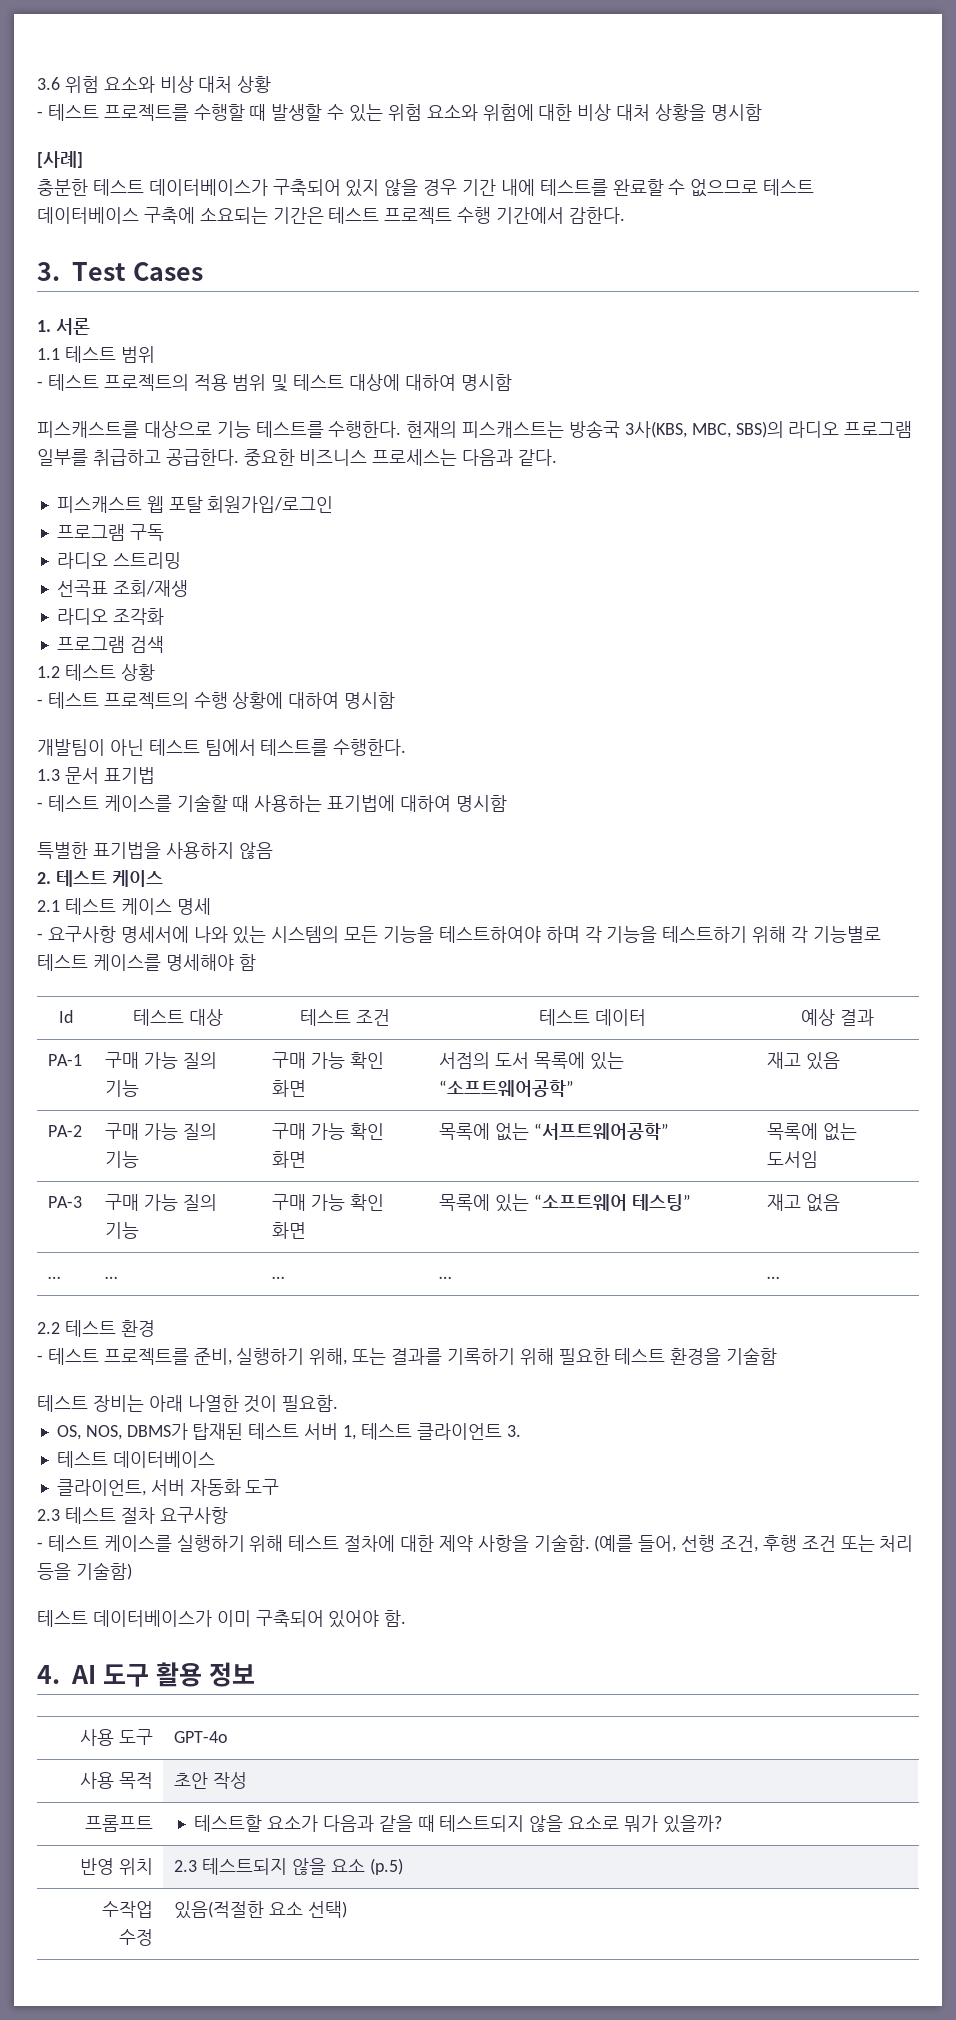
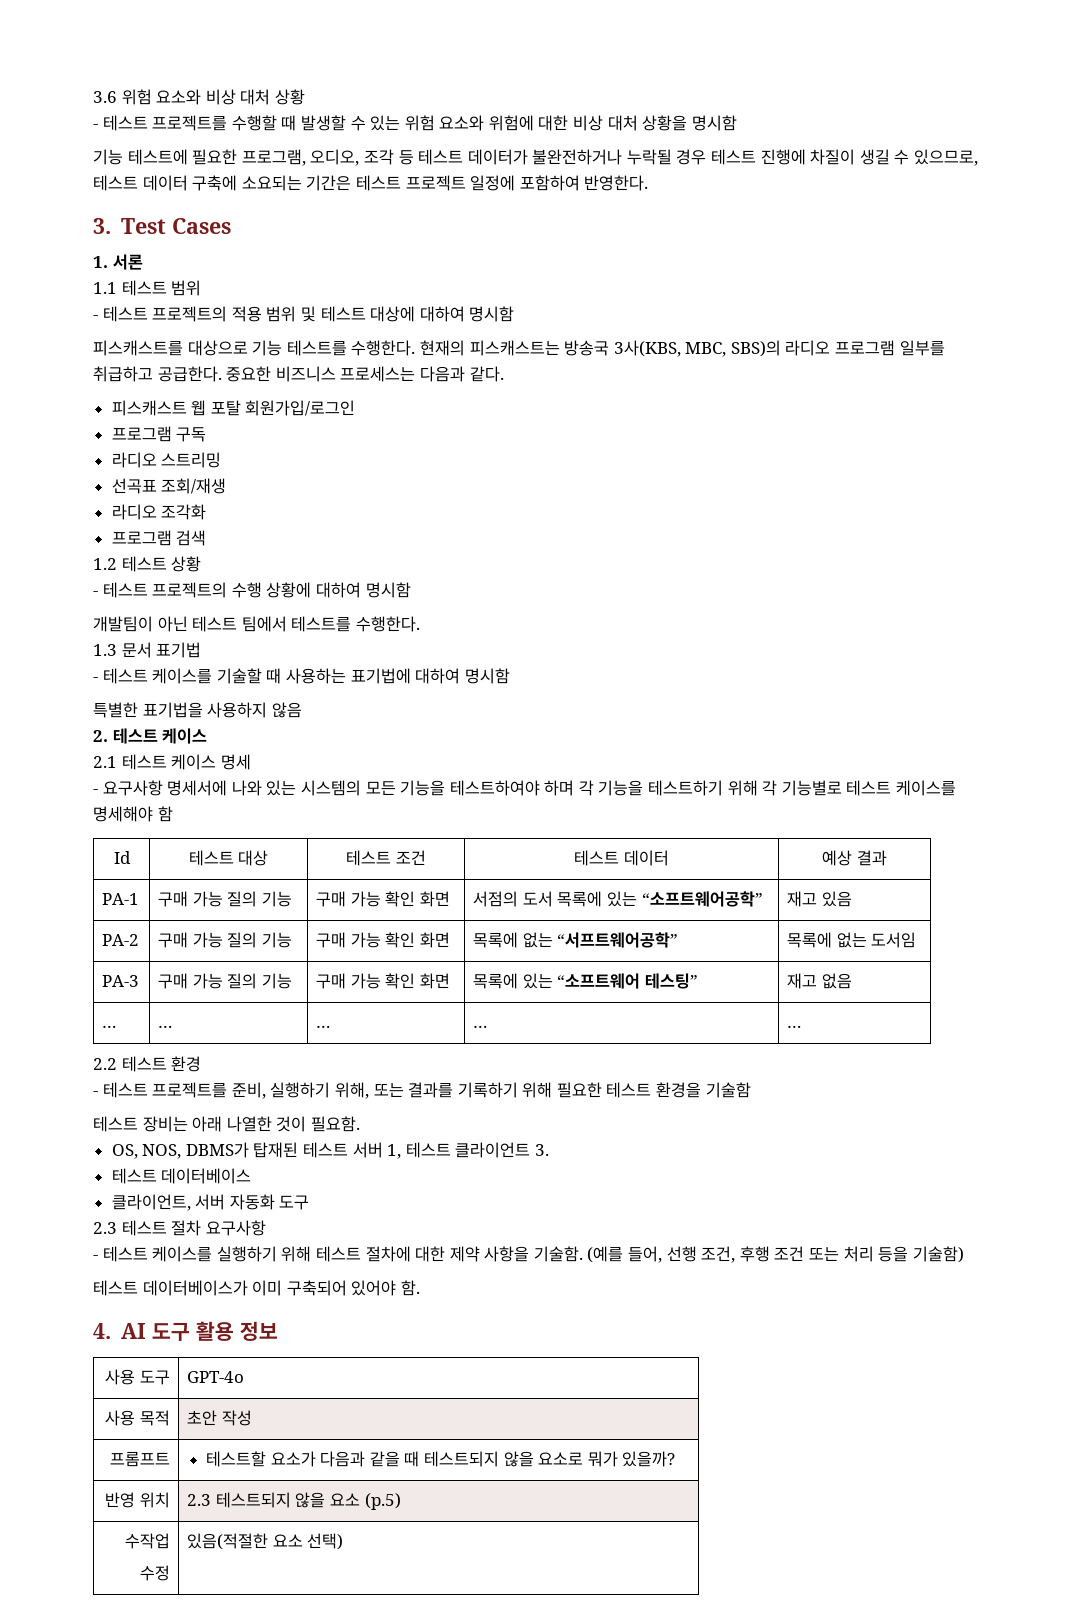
[37,151,83,168] [37,179,815,197] [37,207,139,224] [사례] // 충분한 테스트 데이터베이스가 구축되어 있지 않을 경우 기간 내에 테스트를 완료할 수 없으므로 테스트 데이터베이스 -> [93,149,979,166] [93,175,188,191] 기능 테스트에 필요한 프로그램, 오디오, 조각 등 테스트 데이터가 불완전하거나 누락될 경우 테스트 진행에 차질이 생길 수 있으므로, 테스트 데이터
[457,207,625,224] 수행 기간에서 감한다. -> [470,175,649,191] 일정에 포함하여 반영한다.

